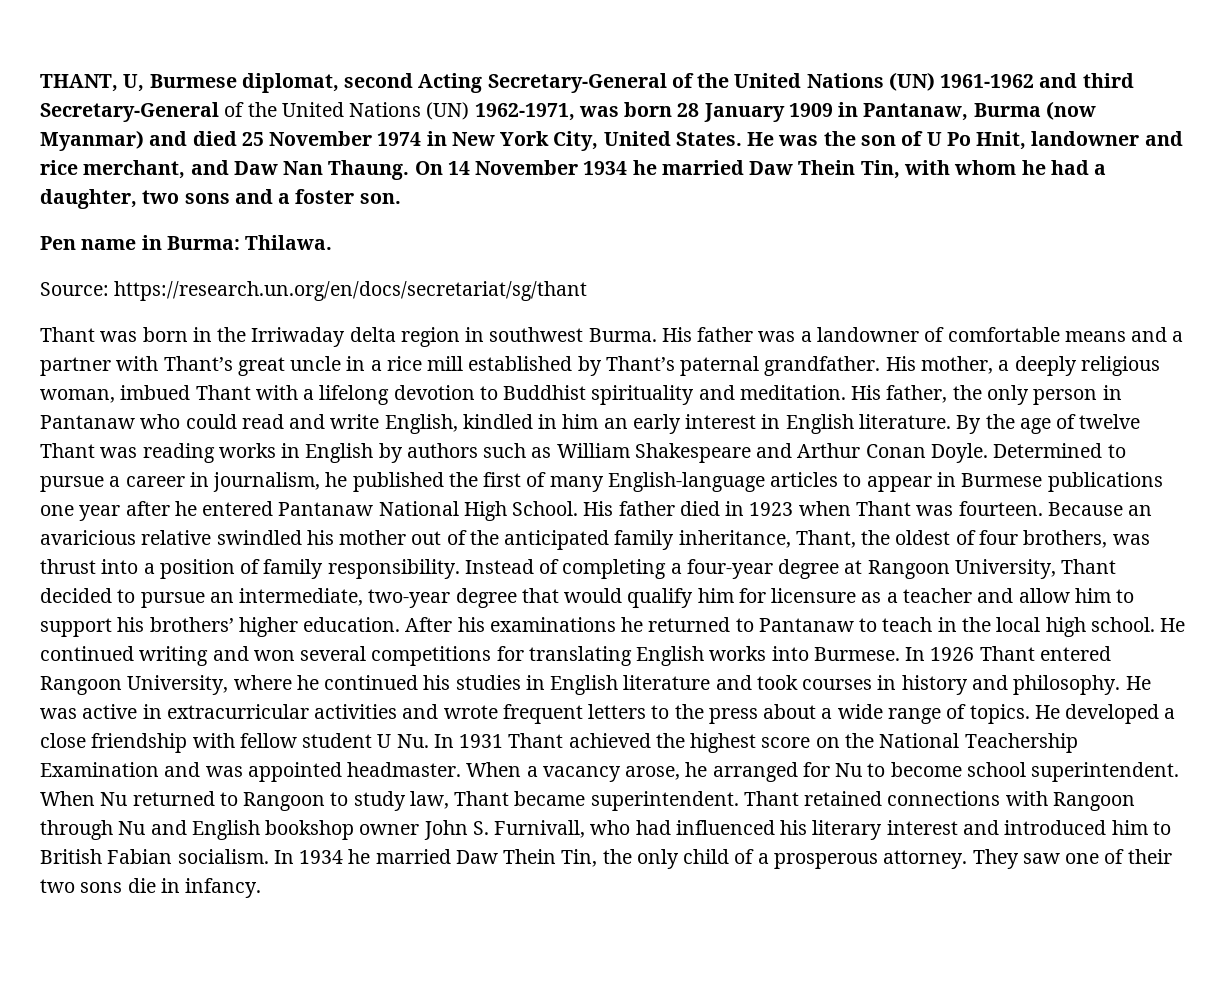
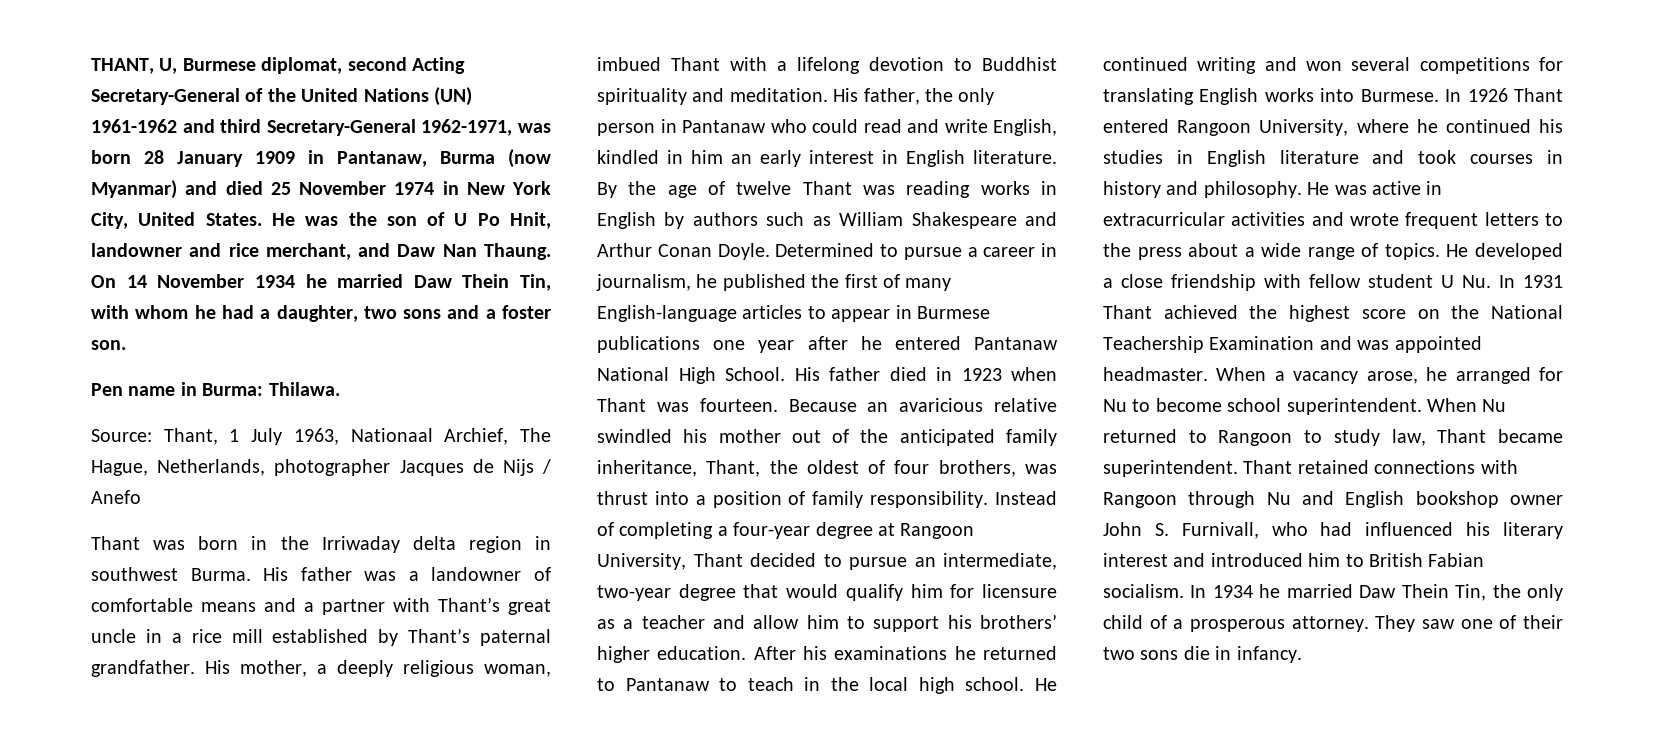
[224,102,470,120] of the United Nations (UN) -> (416, 127) none
[114,281,588,301] https://research.un.org/en/docs/secretariat/sg/thant -> [163,428,551,445] [91,459,551,476] [91,490,141,504] Thant, 1 July 1963, Nationaal Archief, The Hague, Netherlands, photographer Jacques de Nijs / Anefo

